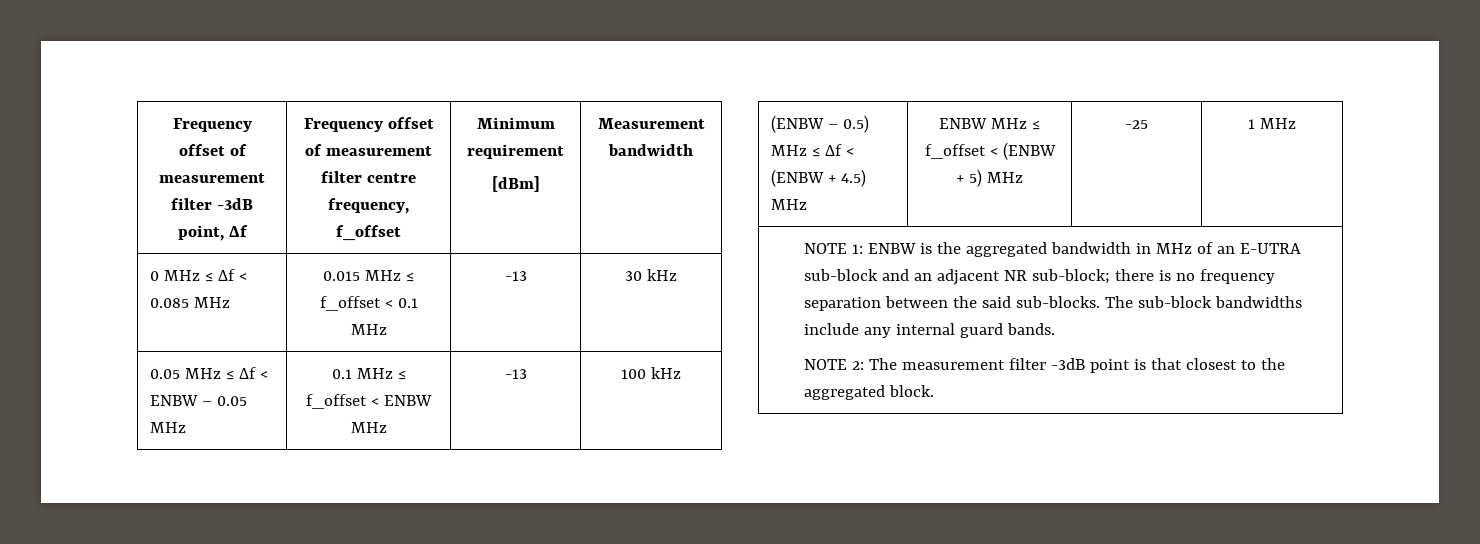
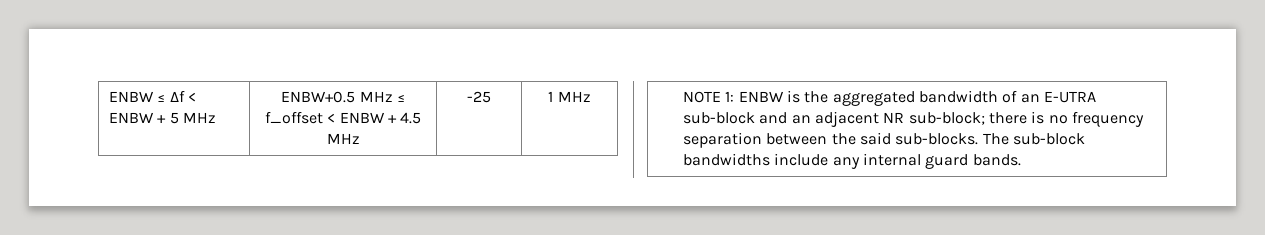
[172,118,252,132] [178,144,247,156] [159,173,265,183] [171,198,253,210] [177,225,248,241] [303,117,434,132] [305,144,432,156] [321,171,416,183] [328,198,409,214] [336,225,401,241] [476,117,555,129] [467,144,564,159] [491,176,540,192] [597,118,705,129] [608,144,693,156] [150,269,248,282] [150,297,231,308] [323,270,414,282] [319,296,418,311] [350,324,387,335] [504,271,527,281] [625,269,677,281] [150,368,222,379] Frequency offset of measurement filter -3dB point, Δf | Frequency offset of measurement filter centre frequency, f_offset | Minimum requirement // [dBm] | Measurement bandwidth // 0 MHz ≤ Δf < 0.085 MHz | 0.015 MHz ≤ f_offset < 0.1 MHz | -13 | 30 kHz // 0.05 MHz -> [109,91,155,102] ENBW
[202,396,248,406] [150,422,187,433] [331,369,352,379] – 0.05 MHz | 0.1 -> [157,112,217,124] [281,91,356,103] + 5 MHz | ENBW+0.5
[350,422,387,433] [504,369,527,379] [621,367,681,379] [771,115,870,133] [771,144,855,157] [771,169,867,187] [771,199,808,210] [939,118,1040,130] [924,142,1056,160] [956,169,982,187] MHz | -13 | 100 kHz // (ENBW – 0.5) MHz ≤ Δf < (ENBW + 4.5) MHz | ENBW MHz ≤ f_offset < (ENBW + 5) -> [387,112,422,124] + 4.5
[1135,243,1192,254] in MHz -> (999, 96) none
[804,358,1285,373] [804,385,935,400] // NOTE 2: The measurement filter -3dB point is that closest to the aggregated block. -> (1021, 160) none

